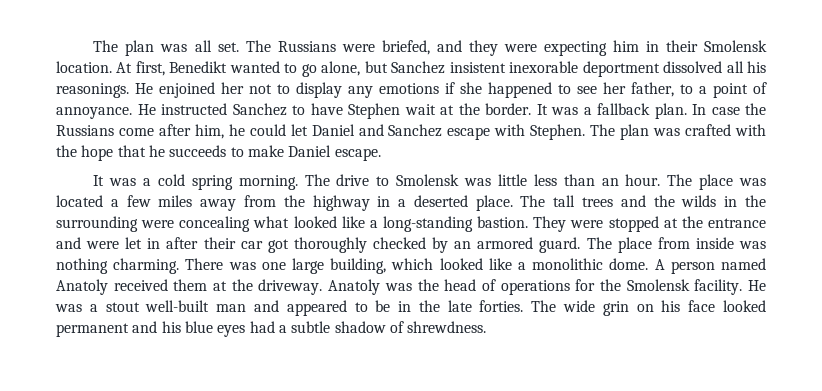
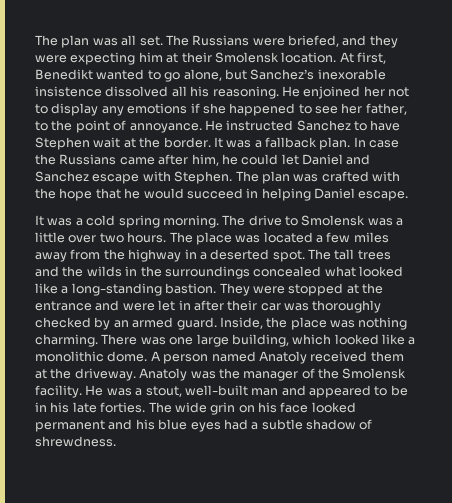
[645,41,659,52] in -> [166,53,179,63] at
[391,61,660,77] Sanchez insistent inexorable deportment -> [250,69,386,80] [35,86,102,97] Sanchez’s inexorable insistence
[56,83,129,98] reasonings. -> [212,86,279,99] reasoning.
[699,86,707,94] a -> [51,120,73,131] the
[118,128,154,136] come -> [119,157,155,165] came
[169,145,284,157] succeeds to make -> [143,188,311,201] would succeed in helping
[497,174,661,186] little less than an hour. -> [396,218,404,226] [35,232,167,243] a little over two hours.
[475,195,513,211] place. -> [272,250,305,262] spot.
[56,216,251,232] surrounding were concealing -> [164,266,322,279] surroundings concealed
[267,239,289,253] got -> [284,303,309,311] was
[477,237,734,253] armored guard. The place from inside -> [132,317,327,330] armed guard. Inside, the place
[444,279,596,295] head of operations for -> [243,368,315,381] manager of
[105,302,140,312] stout -> [145,386,182,397] stout,
[418,300,440,312] the -> [50,402,70,413] his

